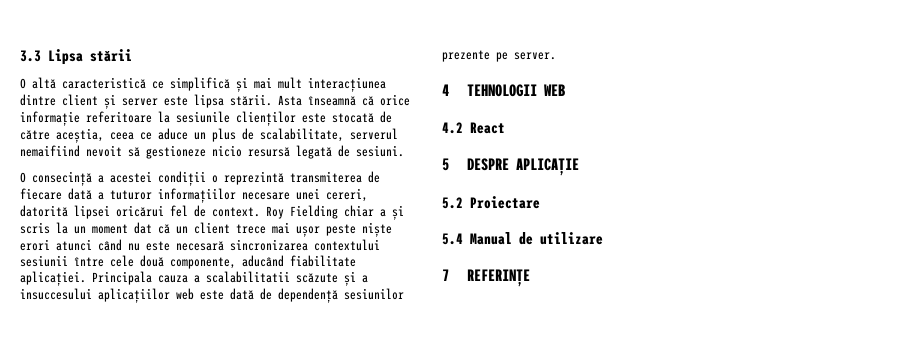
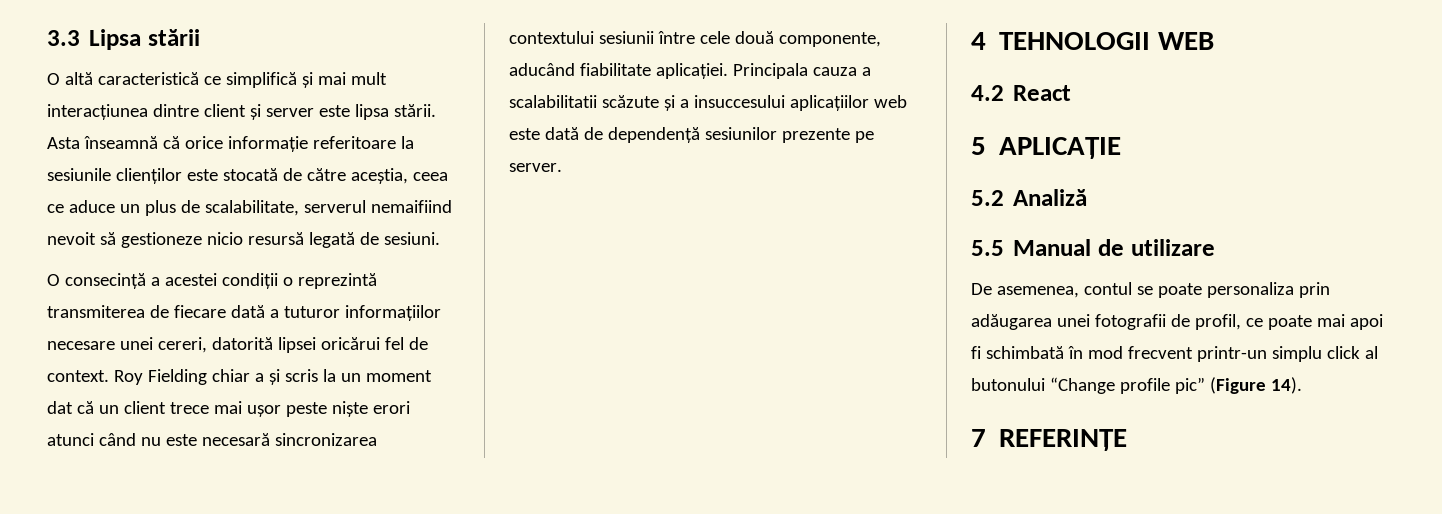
[467,158,510,171] DESPRE -> (986, 146) none
[469,196,540,209] [442,233,463,245] Proiectare // 5.4 -> [1013,189,1088,206] [971,240,1004,256] Analiză // 5.5
(603, 238) none -> [971,282,1330,298] [971,314,1383,330] [971,346,1378,362] [971,377,1302,394] // De asemenea, contul se poate personaliza prin adăugarea unei fotografii de profil, ce poate mai apoi fi schimbată în mod frecvent printr-un simplu click al butonului “Change profile pic” (Figure 14).

